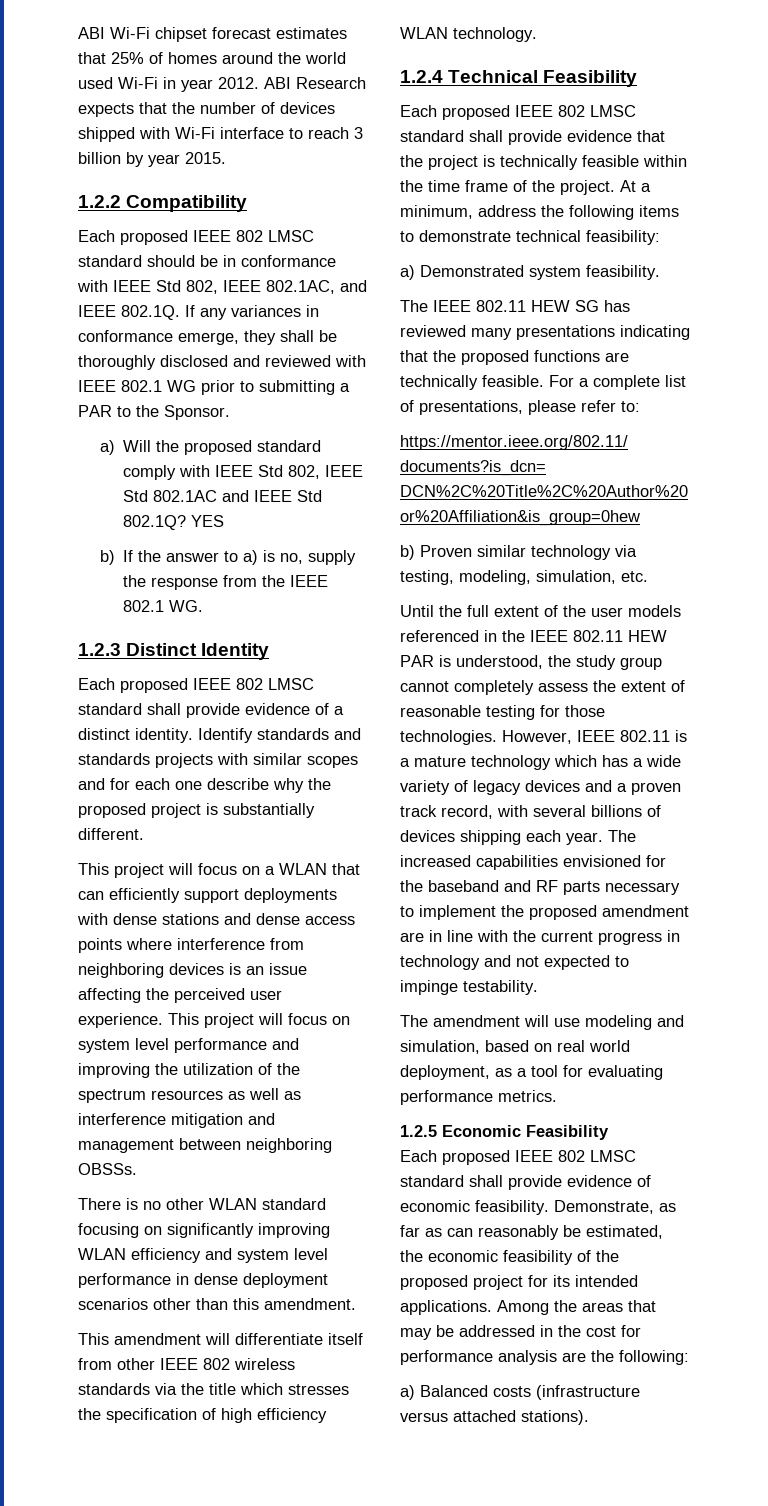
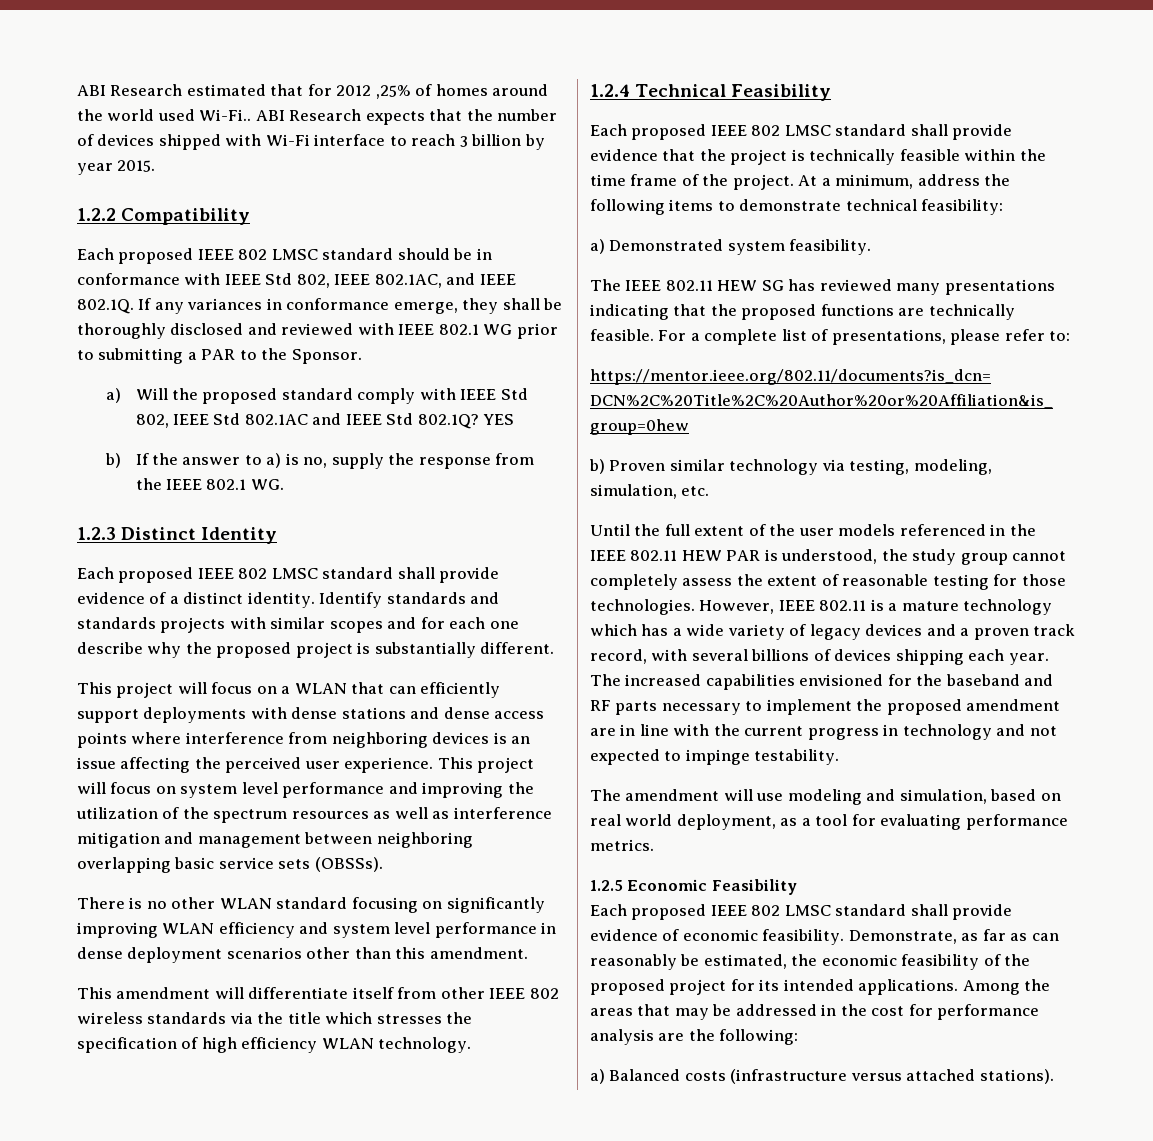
[78,27,347,42] [78,52,144,64] ABI Wi-Fi chipset forecast estimates that 25% -> [77,84,411,99] ABI Research estimated that for 2012 ,25%
[118,77,259,92] Wi-Fi in year 2012. -> [199,109,252,121] Wi-Fi..
[78,1163,137,1175] OBSSs. -> [77,857,383,873] overlapping basic service sets (OBSSs).

